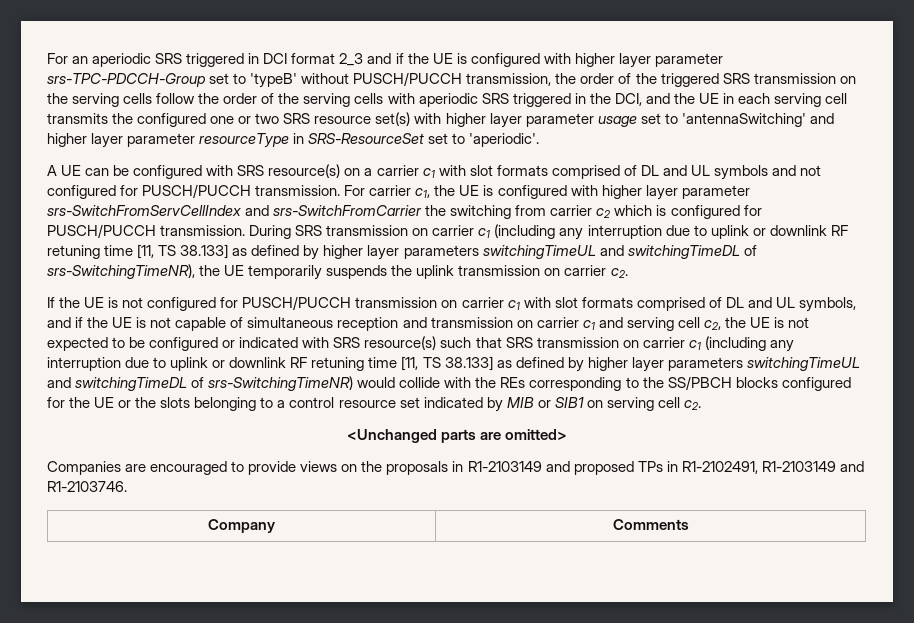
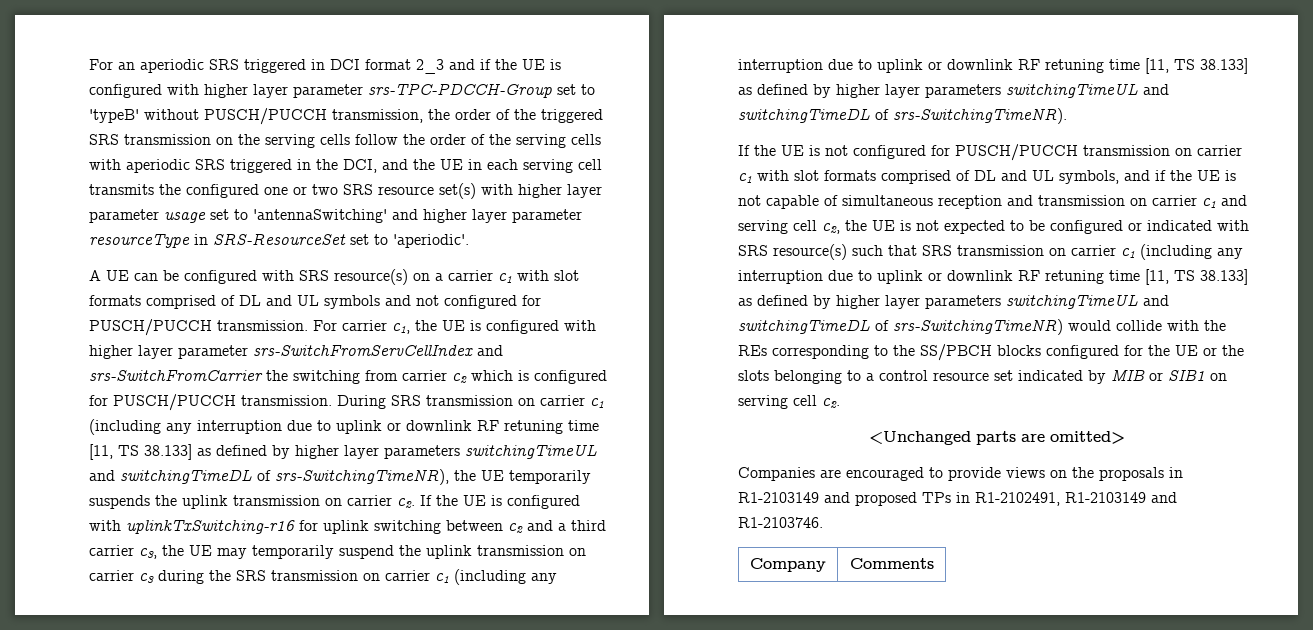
(628, 273) none -> [420,495,580,509] [89,520,606,534] [89,545,586,559] [89,569,557,585] [738,58,1248,74] [738,83,1169,98] [738,108,1067,124] If the UE is configured with uplinkTxSwitching-r16 for uplink switching between c2 and a third carrier c3, the UE may temporarily suspend the uplink transmission on carrier c3 during the SRS transmission on carrier c1 (including any interruption due to uplink or downlink RF retuning time [11, TS 38.133] as defined by higher layer parameters switchingTimeUL and switchingTimeDL of srs-SwitchingTimeNR).

